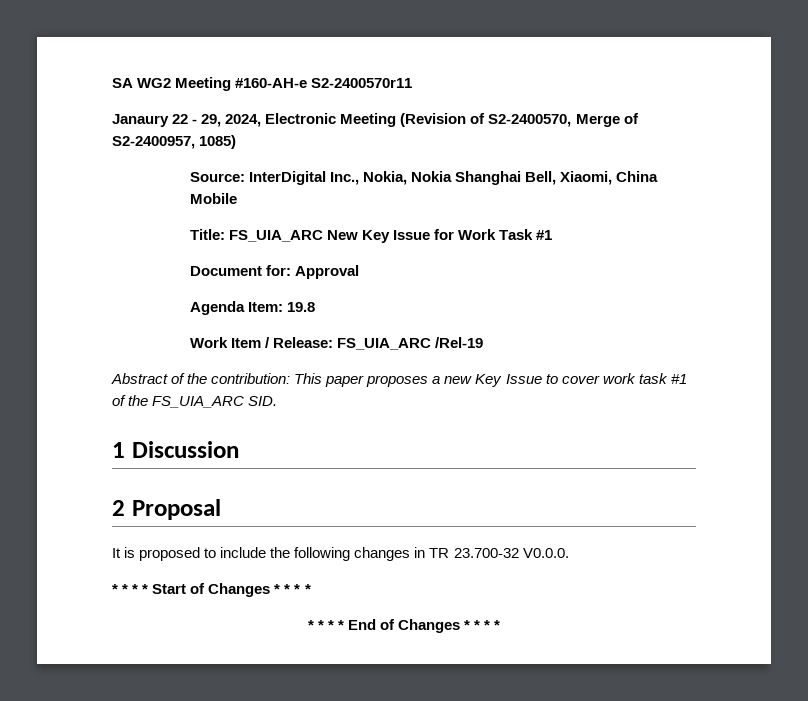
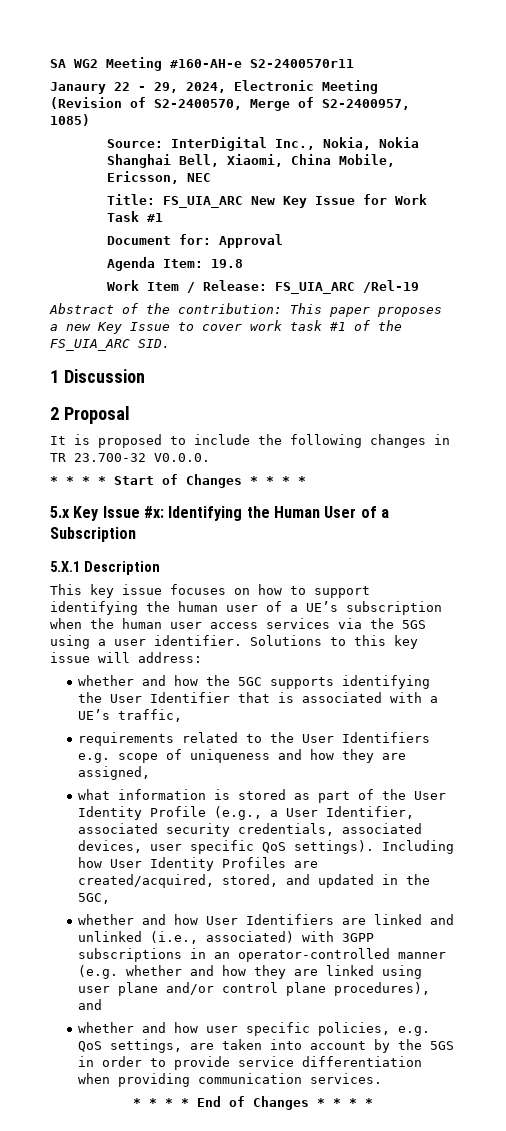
[189,193,237,204] Mobile -> [339,154,396,167] [107,171,212,184] Mobile, Ericsson, NEC
(311, 589) none -> [50,506,389,521] [50,527,136,542] [50,561,160,575] [50,584,370,598] [50,601,442,615] [50,618,426,629] [50,635,418,649] [50,652,202,663] [78,675,431,689] [78,692,439,703] [78,709,183,722] [78,732,431,746] [78,749,407,763] [78,766,151,780] [78,789,447,803] [78,806,415,820] [78,823,423,837] [78,840,455,854] [78,857,319,871] [78,874,431,888] [78,893,111,904] [78,914,455,925] [78,931,375,944] [78,948,447,962] [78,965,423,979] [78,982,431,996] [78,999,103,1010] [78,1022,431,1036] [78,1039,455,1053] [78,1056,423,1070] [78,1073,383,1087] // 5.x Key Issue #x: Identifying the Human User of a Subscription // 5.X.1 Description // This key issue focuses on how to support identifying the human user of a UE’s subscription when the human user access services via the 5GS using a user identifier. Solutions to this key issue will address: // whether and how the 5GC supports identifying the User Identifier that is associated with a UE’s traffic, // requirements related to the User Identifiers e.g. scope of uniqueness and how they are assigned, // what information is stored as part of the User Identity Profile (e.g., a User Identifier, associated security credentials, associated devices, user specific QoS settings). Including how User Identity Profiles are created/acquired, stored, and updated in the 5GC, // whether and how User Identifiers are linked and unlinked (i.e., associated) with 3GPP subscriptions in an operator-controlled manner (e.g. whether and how they are linked using user plane and/or control plane procedures), and // whether and how user specific policies, e.g. QoS settings, are taken into account by the 5GS in order to provide service differentiation when providing communication services.

